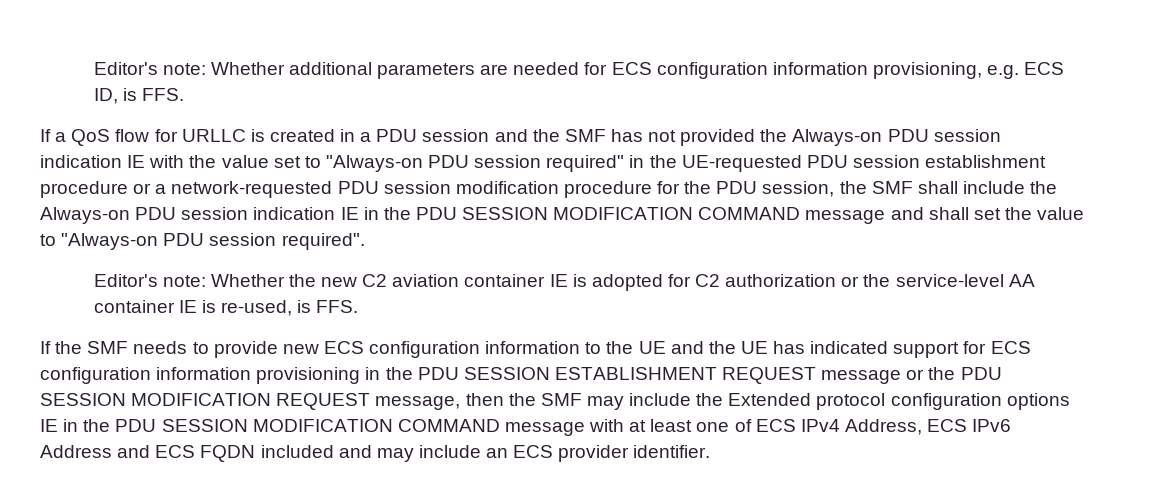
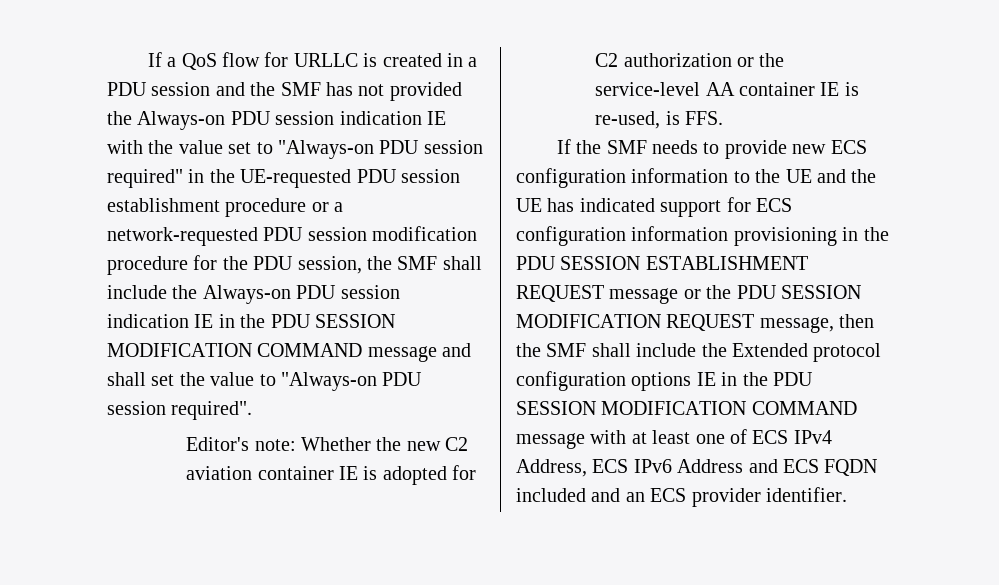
[93,62,1065,79] [93,88,184,104] Editor's note: Whether additional parameters are needed for ECS configuration information provisioning, e.g. ECS ID, is FFS. // -> (147, 59) none
[586,396,624,410] may -> [591,343,631,357] shall
[376,445,481,462] may include -> (621, 495) none

